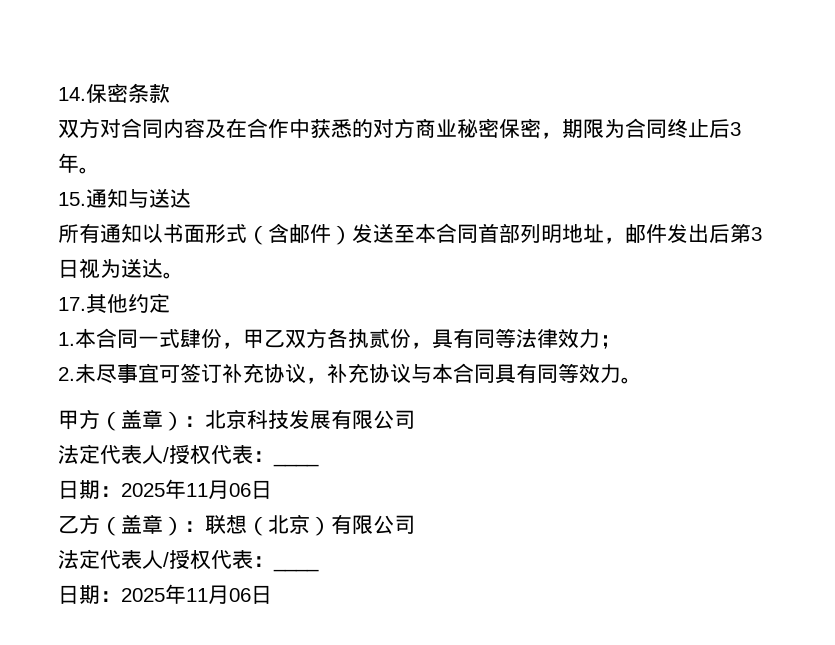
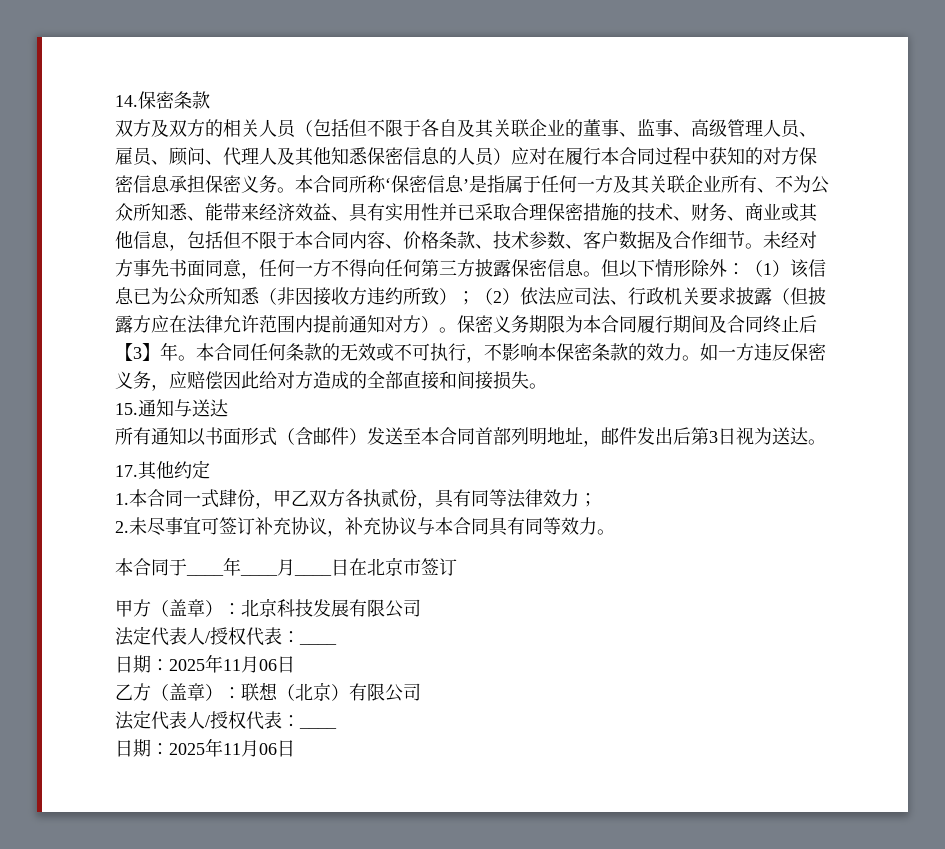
[100,118,625,139] 对合同内容及在合作中获悉的对方商业秘密保密，期限为 -> [151,119,817,138] [115,147,817,166] [115,175,829,194] [115,203,818,222] [115,231,817,251] [115,259,826,279] [115,287,826,306] [115,315,727,334] 及双方的相关人员（包括但不限于各自及其关联企业的董事、监事、高级管理人员、雇员、顾问、代理人及其他知悉保密信息的人员）应对在履行本合同过程中获知的对方保密信息承担保密义务。本合同所称‘保密信息’是指属于任何一方及其关联企业所有、不为公众所知悉、能带来经济效益、具有实用性并已采取合理保密措施的技术、财务、商业或其他信息，包括但不限于本合同内容、价格条款、技术参数、客户数据及合作细节。未经对方事先书面同意，任何一方不得向任何第三方披露保密信息。但以下情形除外：（1）该信息已为公众所知悉（非因接收方违约所致）；（2）依法应司法、行政机关要求披露（但披露方应在法律允许范围内提前通知对方）。保密义务期限为本合同履行期间及
[730,122,741,136] 3 -> [115,343,160,361] 【3】
(100, 170) none -> [196,343,826,363] [115,371,547,391] 本合同任何条款的无效或不可执行，不影响本保密条款的效力。如一方违反保密义务，应赔偿因此给对方造成的全部直接和间接损失。
(642, 380) none -> [115,557,457,576] // 本合同于____年____月____日在北京市签订

